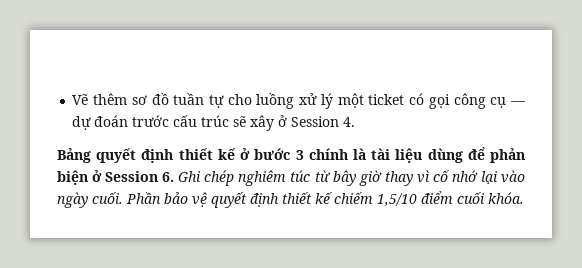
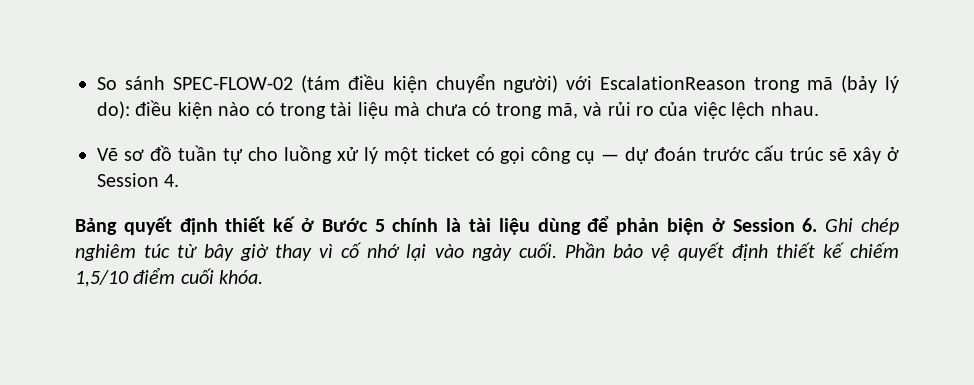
[72,93,128,105] Vẽ thêm -> [97,73,899,93] [97,100,819,119] [97,148,118,161] So sánh SPEC-FLOW-02 (tám điều kiện chuyển người) với EscalationReason trong mã (bảy lý do): điều kiện nào có trong tài liệu mà chưa có trong mã, và rủi ro của việc lệch nhau. // Vẽ
[254,148,304,160] bước 3 -> [321,218,385,232] Bước 5

